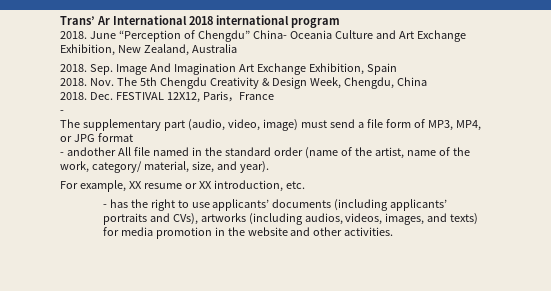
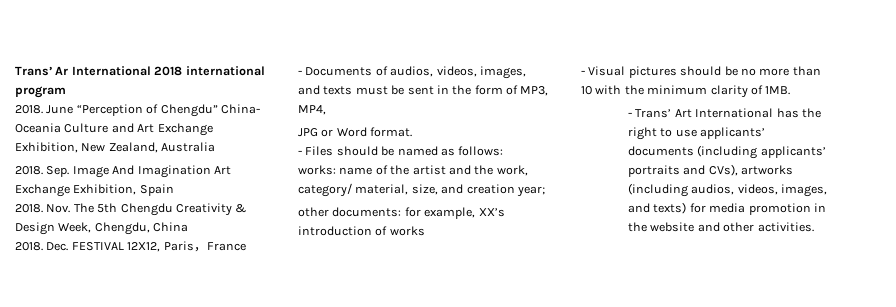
[60,119,481,131] [60,133,133,142] [60,147,450,159] // The supplementary part (audio, video, image) must send a file form of MP3, MP4, or JPG format // - andother All file named in the standard order (name of the artist, name of -> [305,66,526,79] [298,85,549,96] [298,105,326,115] [298,127,413,137] [298,146,504,156] [298,165,471,175] Documents of audios, videos, images, and texts must be sent in the form of MP3, MP4, // JPG or Word format. // - Files should be named as follows: // works: name of the artist and
[239,161,269,173] [60,180,305,192] [102,204,107,208] year). // For example, XX resume or XX introduction, etc. // - -> [466,184,545,197] [298,207,505,219] [298,226,425,236] [581,66,821,78] [581,85,791,98] [628,108,774,118] creation year; // other documents: for example, XX’s introduction of works // - Visual pictures should be no more than 10 with the minimum clarity of 1MB. // - Trans’ Art International

